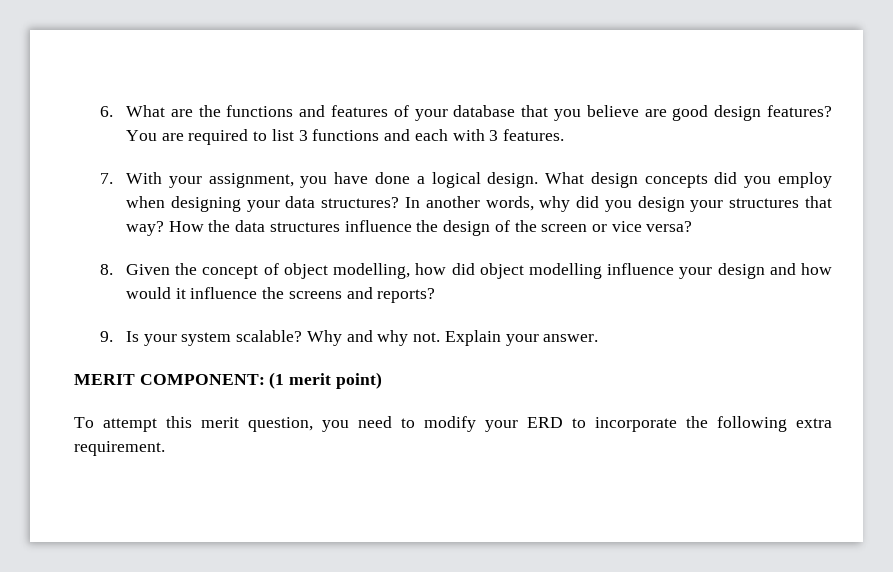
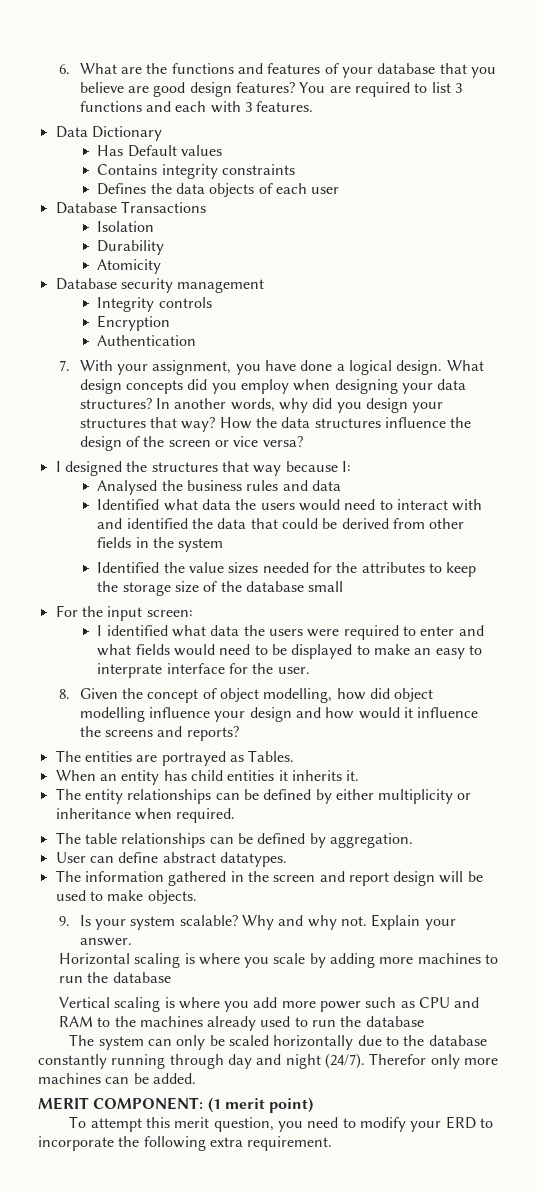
(565, 135) none -> [55,126,162,141] [97,145,222,157] [97,164,295,179] [97,183,340,197] [55,201,206,214] [97,221,155,232] [97,240,165,255] [97,259,162,274] [55,278,265,293] [97,297,212,312] [97,315,171,331] [97,335,197,346] // Data Dictionary // Has Default values // Contains integrity constraints // Defines the data objects of each user // Database Transactions // Isolation // Durability // Atomicity // Database security management // Integrity controls // Encryption // Authentication
(693, 226) none -> [55,461,351,476] [97,480,341,495] [97,499,483,511] [97,518,465,529] [97,537,224,552] [97,562,477,577] [97,581,344,596] [55,605,193,621] [97,625,484,640] [97,644,482,659] [97,663,310,678] // I designed the structures that way because I: // Analysed the business rules and data // Identified what data the users would need to interact with and identified the data that could be derived from other fields in the system // Identified the value sizes needed for the attributes to keep the storage size of the database small // For the input screen: // I identified what data the users were required to enter and what fields would need to be displayed to make an easy to interprate interface for the user.
(436, 295) none -> [55,750,295,766] [55,770,360,785] [55,788,472,804] [55,808,236,823] [55,832,413,848] [55,852,287,867] [55,870,483,886] [55,890,197,904] // The entities are portrayed as Tables. // When an entity has child entities it inherits it. // The entity relationships can be defined by either multiplicity or inheritance when required. // The table relationships can be defined by aggregation. // User can define abstract datatypes. // The information gathered in the screen and report design will be used to make objects.
(599, 338) none -> [58,953,499,968] [58,972,171,983] [58,997,480,1012] [58,1016,424,1031] [69,1034,487,1050] [38,1053,498,1069] [38,1073,196,1084] // Horizontal scaling is where you scale by adding more machines to run the database // Vertical scaling is where you add more power such as CPU and RAM to the machines already used to run the database // The system can only be scaled horizontally due to the database constantly running through day and night (24/7). Therefor only more machines can be added.

